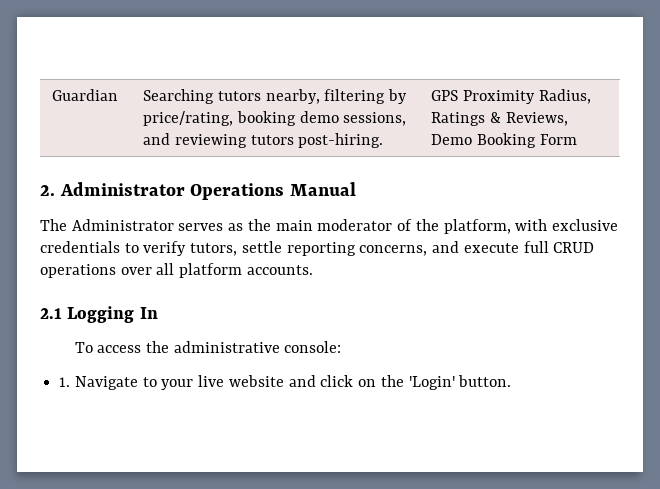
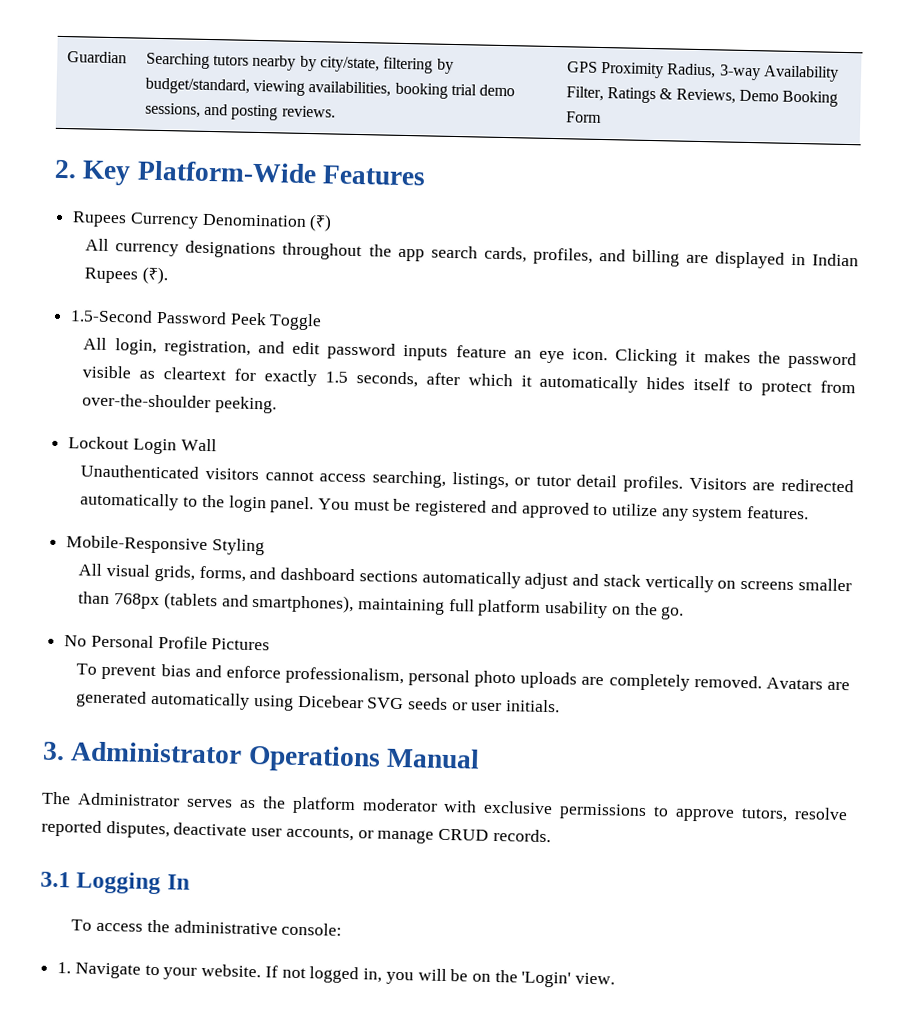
[265,89,407,104] [143,111,407,126] [143,133,384,148] nearby, filtering by price/rating, booking demo sessions, and reviewing tutors post-hiring. -> [252,54,454,74] [144,77,516,99] [144,102,336,121] nearby by city/state, filtering by budget/standard, viewing availabilities, booking trial demo sessions, and posting reviews.
(591, 96) none -> [718,64,840,82] [565,86,604,102] 3-way Availability Filter,
(55, 190) none -> [82,160,427,186] [72,211,333,232] [85,238,860,269] [84,266,170,285] [70,309,323,331] [83,337,857,370] [82,365,856,397] [82,393,278,414] [68,436,217,455] [80,464,854,493] [80,492,810,522] [66,535,265,556] [78,563,852,593] [78,591,685,620] [64,634,271,651] [76,663,851,691] [76,690,561,713] [42,741,65,761] Key Platform-Wide Features // Rupees Currency Denomination (₹) // All currency designations throughout the app search cards, profiles, and billing are displayed in Indian Rupees (₹). // 1.5-Second Password Peek Toggle // All login, registration, and edit password inputs feature an eye icon. Clicking it makes the password visible as cleartext for exactly 1.5 seconds, after which it automatically hides itself to protect from over-the-shoulder peeking. // Lockout Login Wall // Unauthenticated visitors cannot access searching, listings, or tutor detail profiles. Visitors are redirected automatically to the login panel. You must be registered and approved to utilize any system features. // Mobile-Responsive Styling // All visual grids, forms, and dashboard sections automatically adjust and stack vertically on screens smaller than 768px (tablets and smartphones), maintaining full platform usability on the go. // No Personal Profile Pictures // To prevent bias and enforce professionalism, personal photo uploads are completely removed. Avatars are generated automatically using Dicebear SVG seeds or user initials. // 3.
[275,219,618,234] [40,241,595,256] [40,263,313,278] [40,308,62,319] main moderator of the platform, with exclusive credentials to verify tutors, settle reporting concerns, and execute full CRUD operations over all platform accounts. // 2.1 -> [291,796,848,822] [41,819,551,844] [40,871,71,888] platform moderator with exclusive permissions to approve tutors, resolve reported disputes, deactivate user accounts, or manage CRUD records. // 3.1
[198,375,354,387] live website and click -> [201,964,469,985] website. If not logged in, you will be
[458,375,512,387] button. -> [575,972,616,985] view.

